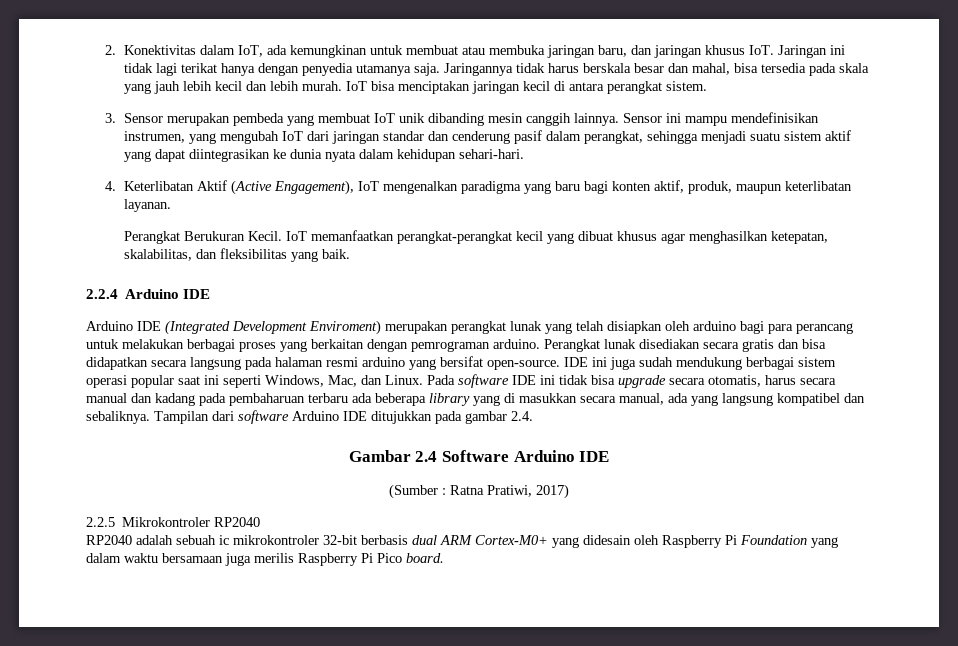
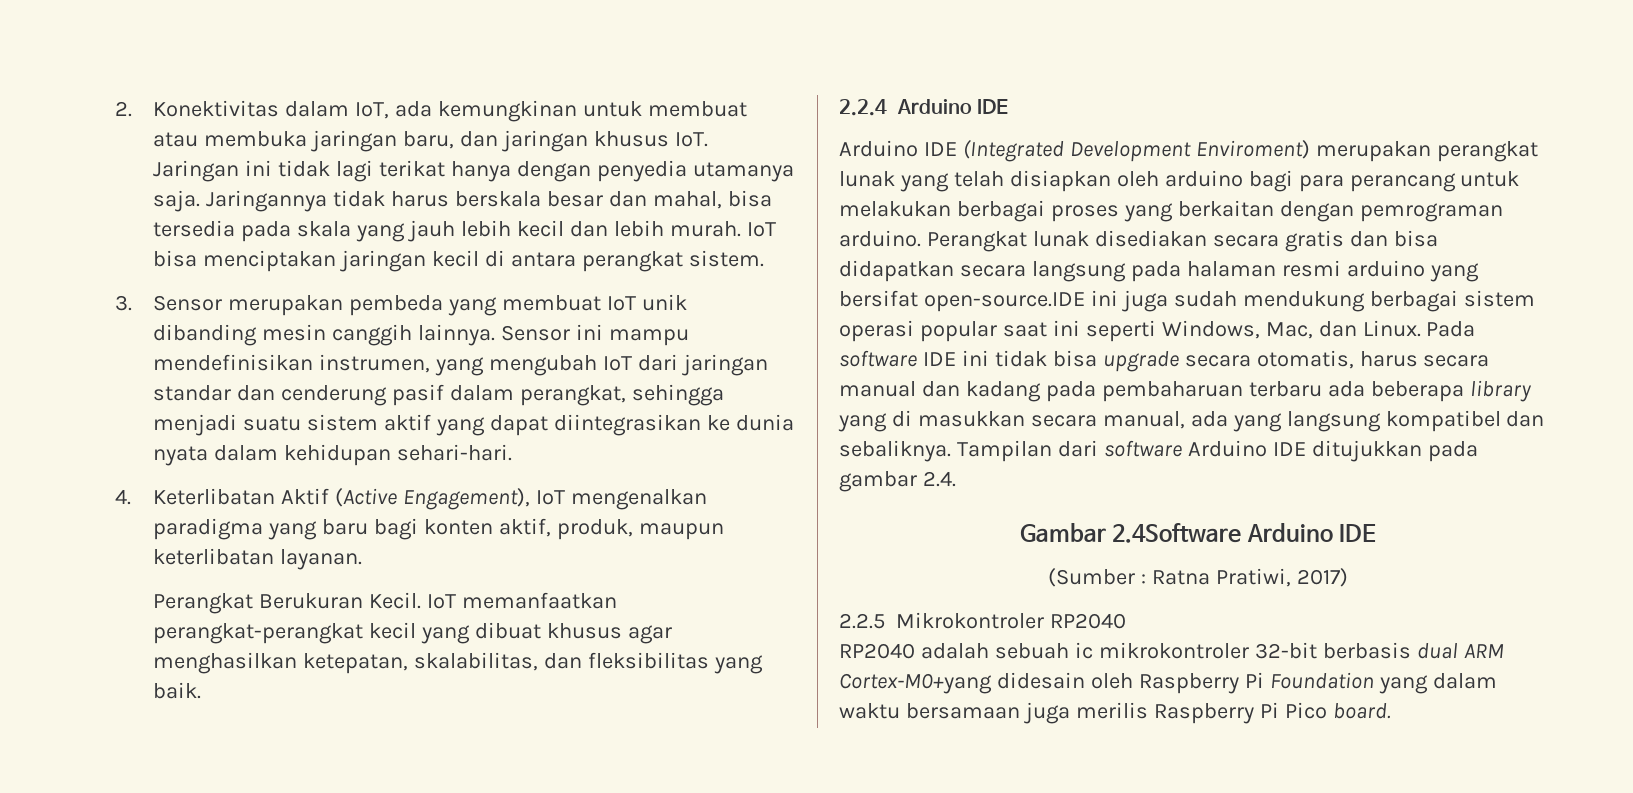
[487,357,588,370] open-source. IDE -> [923,292,1085,312] open-source.IDE
[415,450,509,462] 2.4 Software -> [1112,523,1242,543] 2.4Software
[475,535,579,548] Cortex-M0+ yang -> [839,673,992,694] Cortex-M0+yang

